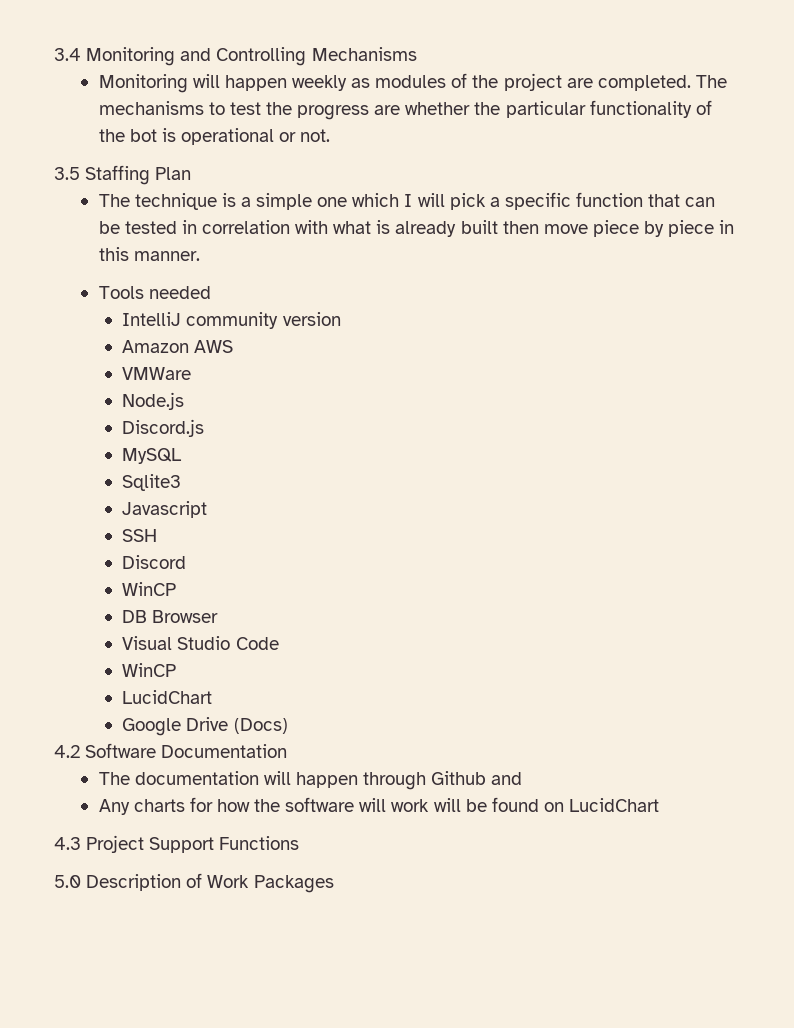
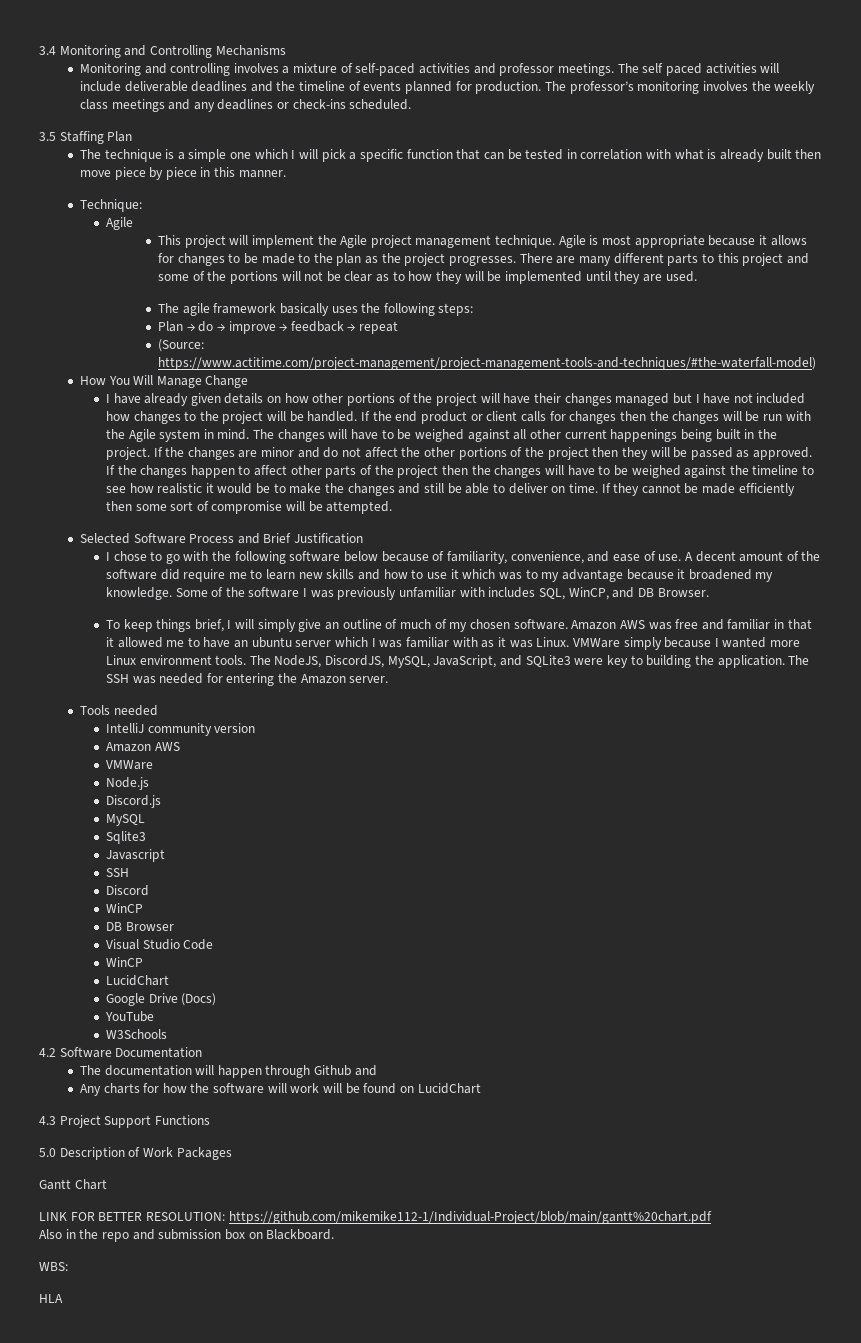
[192,73,728,91] [98,100,712,120] [98,128,331,145] will happen weekly as modules of the project are completed. The mechanisms to test the progress are whether the particular functionality of the bot is operational or not. -> [144,63,780,76] [79,81,816,94] [79,99,412,112] and controlling involves a mixture of self-paced activities and professor meetings. The self paced activities will include deliverable deadlines and the timeline of events planned for production. The professor’s monitoring involves the weekly class meetings and any deadlines or check-ins scheduled.
(200, 256) none -> [79,199,142,212] [105,217,133,230] [157,235,807,248] [157,253,809,266] [157,271,697,284] [157,303,474,316] [157,321,399,334] [157,339,204,352] [157,357,816,370] [79,375,249,388] [105,393,806,406] [105,411,811,424] [105,429,777,442] [105,447,813,460] [105,465,815,478] [105,483,795,496] [105,501,393,514] [79,533,364,544] [105,551,821,564] [105,569,774,582] [105,587,709,600] [105,619,812,632] [105,637,801,650] [105,655,810,668] [105,673,389,686] // Technique: // Agile // This project will implement the Agile project management technique. Agile is most appropriate because it allows for changes to be made to the plan as the project progresses. There are many different parts to this project and some of the portions will not be clear as to how they will be implemented until they are used. // The agile framework basically uses the following steps: // Plan → do → improve → feedback → repeat // (Source: https://www.actitime.com/project-management/project-management-tools-and-techniques/#the-waterfall-model) // How You Will Manage Change // I have already given details on how other portions of the project will have their changes managed but I have not included how changes to the project will be handled. If the end product or client calls for changes then the changes will be run with the Agile system in mind. The changes will have to be weighed against all other current happenings being built in the project. If the changes are minor and do not affect the other portions of the project then they will be passed as approved. If the changes happen to affect other parts of the project then the changes will have to be weighed against the timeline to see how realistic it would be to make the changes and still be able to deliver on time. If they cannot be made efficiently then some sort of compromise will be attempted. // Selected Software Process and Brief Justification // I chose to go with the following software below because of familiarity, convenience, and ease of use. A decent amount of the software did require me to learn new skills and how to use it which was to my advantage because it broadened my knowledge. Some of the software I was previously unfamiliar with includes SQL, WinCP, and DB Browser. // To keep things brief, I will simply give an outline of much of my chosen software. Amazon AWS was free and familiar in that it allowed me to have an ubuntu server which I was familiar with as it was Linux. VMWare simply because I wanted more Linux environment tools. The NodeJS, DiscordJS, MySQL, JavaScript, and SQLite3 were key to building the application. The SSH was needed for entering the Amazon server.
(288, 726) none -> [104,1011,154,1022] [105,1029,167,1039] // YouTube // W3Schools
(334, 884) none -> [39,1179,107,1190] [39,1211,712,1224] [39,1229,335,1242] [39,1262,68,1271] [39,1294,63,1303] // Gantt Chart // LINK FOR BETTER RESOLUTION: https://github.com/mikemike112-1/Individual-Project/blob/main/gantt%20chart.pdf // Also in the repo and submission box on Blackboard. // WBS: // HLA

